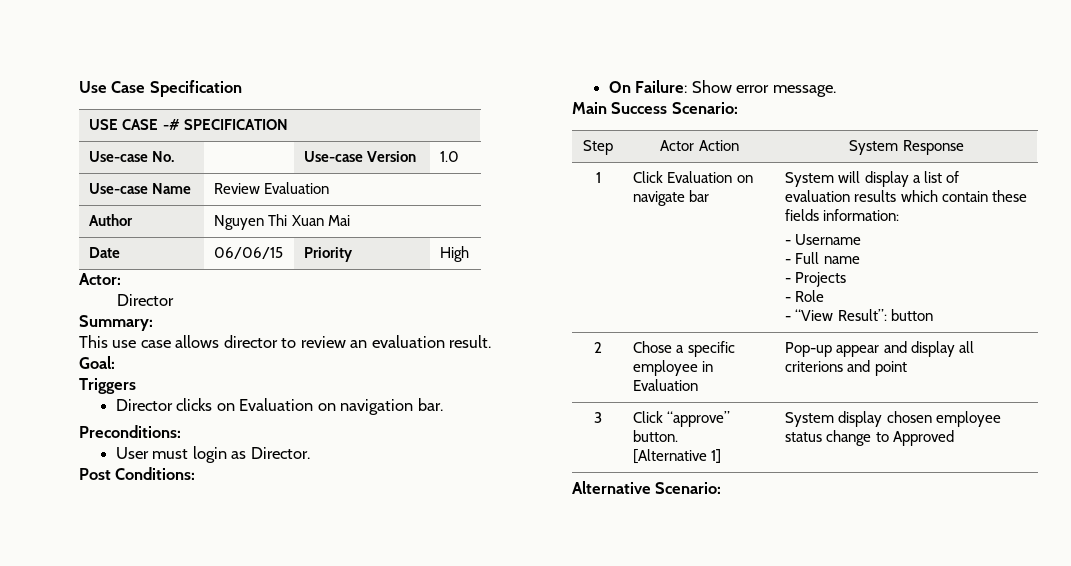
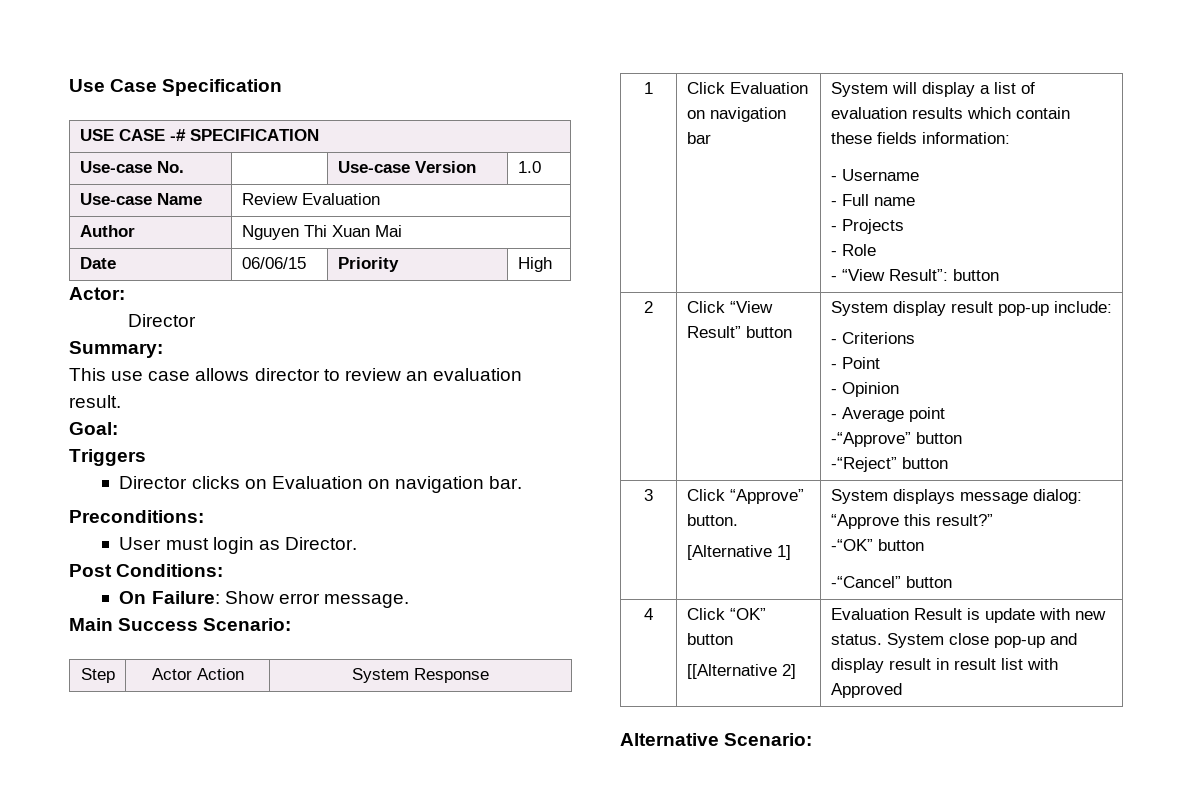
[633,191,686,206] navigate -> [709,107,786,122] navigation
[633,341,735,357] [633,360,714,376] [633,379,699,391] [785,341,974,357] [785,360,907,376] Chose a specific employee in Evaluation | Pop-up appear and display all criterions and point -> [686,301,773,313] [686,326,792,338] [830,301,1112,316] [830,332,915,344] [830,357,880,369] [830,382,899,397] [830,407,945,422] [830,432,962,447] [830,457,948,472] Click “View Result” button | System display result pop-up include: // - Criterions // - Point // - Opinion // - Average point // -“Approve” button // -“Reject” button
[667,411,731,427] “approve” -> [729,489,804,504] “Approve”
[838,411,1001,427] [785,430,889,446] display chosen employee status change to -> [892,489,1082,504] [830,514,993,529] [830,539,924,551] [830,576,952,588] [644,608,653,620] [686,608,766,620] [686,633,733,645] [686,664,796,679] [830,608,1106,623] [830,633,1077,648] [830,658,1058,673] displays message dialog: “Approve this result?” // -“OK” button // -“Cancel” button // 4 | Click “OK” button // [[Alternative 2] | Evaluation Result is update with new status. System close pop-up and display result in result list with

